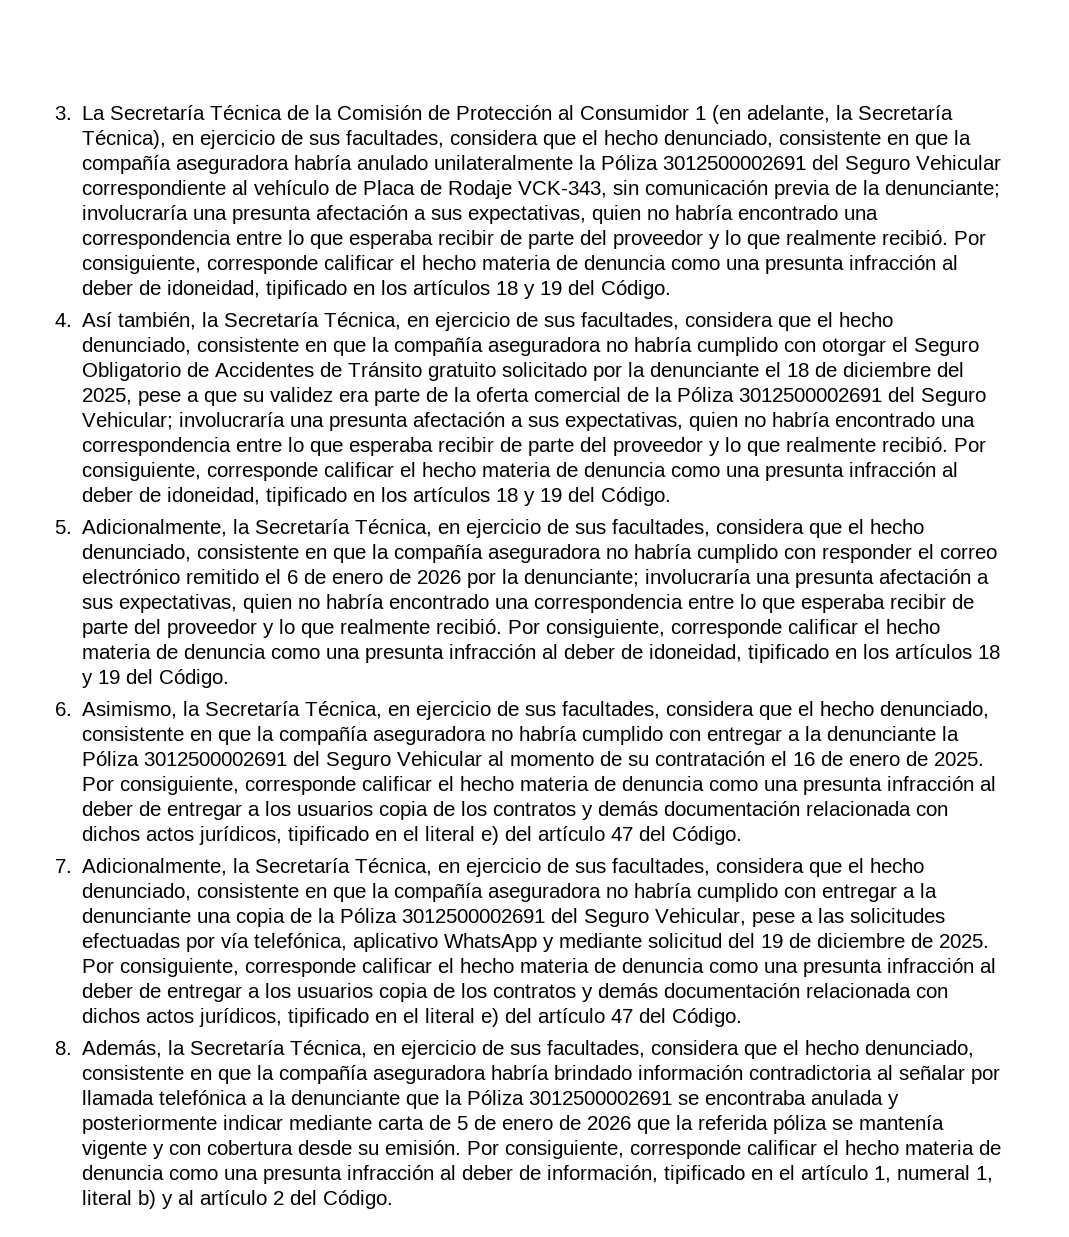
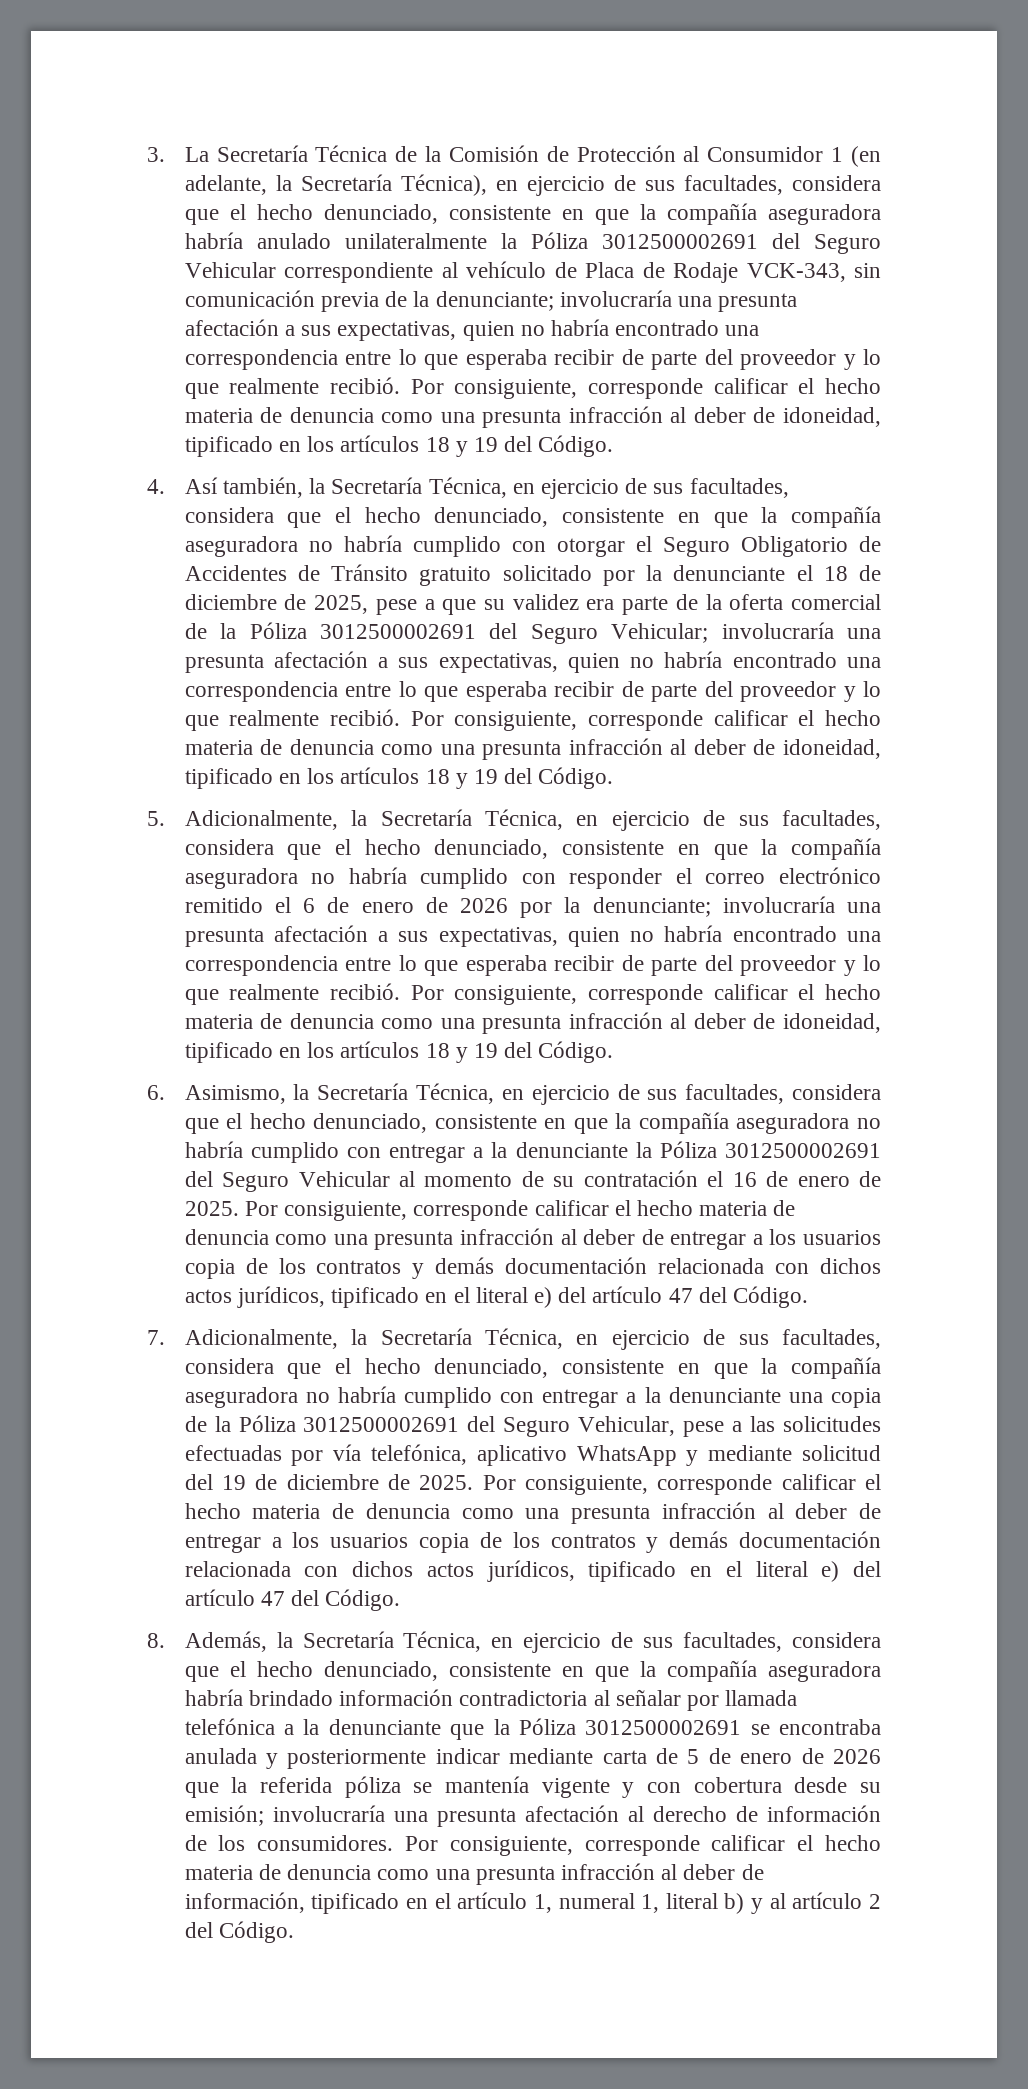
[937,362,965,377] del -> [284,594,307,610] de
[385,1140,462,1155] emisión. -> [184,1805,881,1827] [184,1835,394,1851] emisión; involucraría una presunta afectación al derecho de información de los consumidores.

